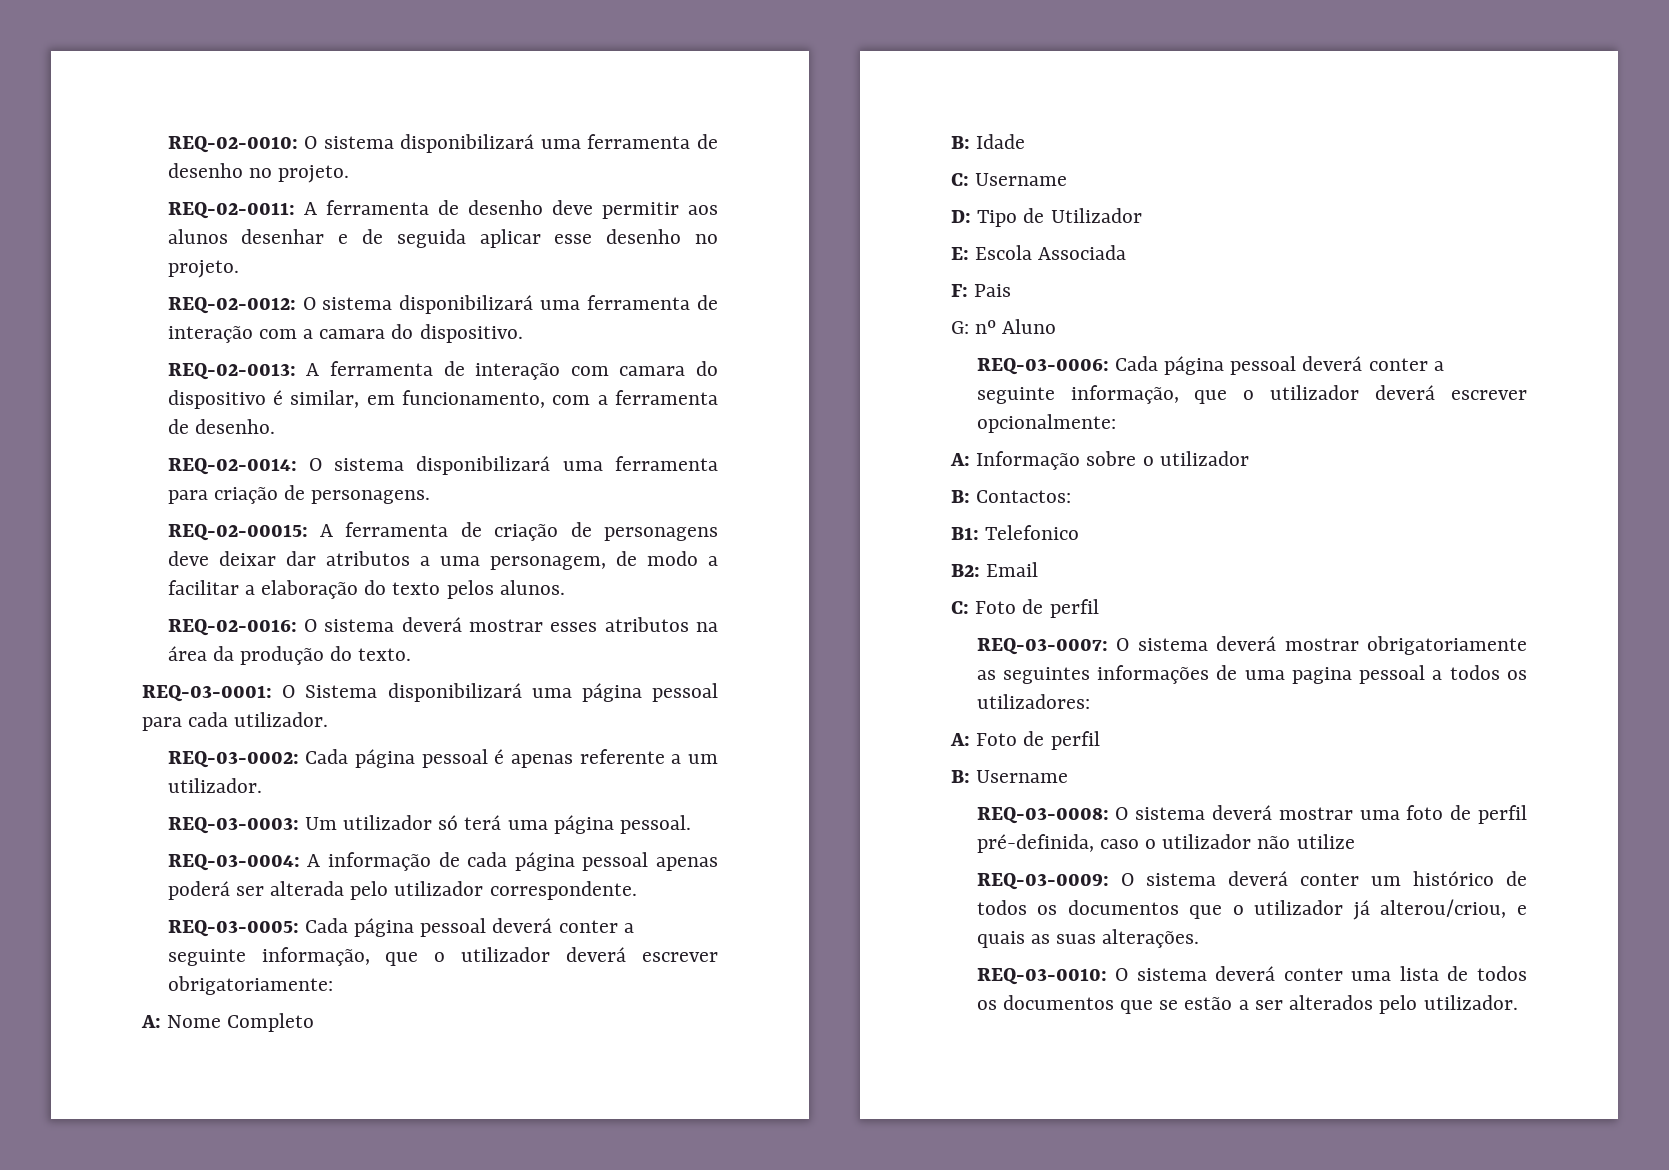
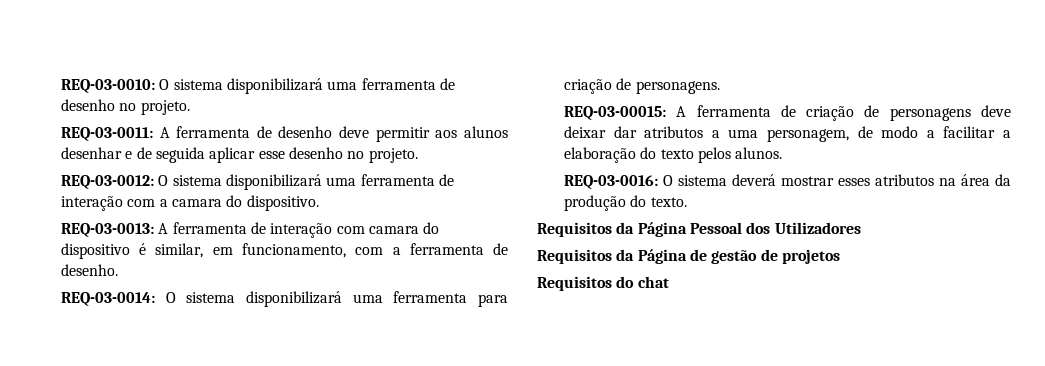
[167,136,298,153] REQ-02-0010: -> [60,79,155,93] REQ-03-0010:
[167,202,295,219] REQ-02-0011: -> [60,127,153,141] REQ-03-0011:
[167,297,296,314] REQ-02-0012: -> [60,175,154,189] REQ-03-0012:
[167,363,296,380] REQ-02-0013: -> [60,223,154,237] REQ-03-0013:
[167,458,297,475] REQ-02-0014: -> [60,292,155,306] REQ-03-0014:
[167,524,308,541] REQ-02-00015: -> [563,106,666,120] REQ-03-00015:
[167,619,297,636] REQ-02-0016: -> [563,175,658,189] REQ-03-0016:
[142,683,718,702] [142,712,329,731] [167,749,718,768] [167,778,262,793] [167,815,692,834] [167,852,719,871] [167,881,637,900] [167,918,634,937] [167,947,718,966] [167,976,333,995] [141,1013,315,1032] [951,134,1026,149] [951,173,1068,186] [951,208,1142,227] [951,245,1127,260] [951,284,1012,297] [951,319,1057,334] [976,356,1444,375] [976,385,1527,404] [976,414,1116,433] [950,451,1249,470] [951,490,1072,503] [951,525,1080,540] [951,562,1039,577] [951,599,1099,618] [976,636,1527,655] [976,665,1527,684] [976,694,1090,709] [950,731,1100,750] [951,770,1069,783] [976,805,1527,824] [976,834,1355,853] [976,871,1527,890] [976,899,1527,920] [976,929,1200,948] [976,966,1527,985] [976,995,1518,1014] REQ-03-0001: O Sistema disponibilizará uma página pessoal para cada utilizador. // REQ-03-0002: Cada página pessoal é apenas referente a um utilizador. // REQ-03-0003: Um utilizador só terá uma página pessoal. // REQ-03-0004: A informação de cada página pessoal apenas poderá ser alterada pelo utilizador correspondente. // REQ-03-0005: Cada página pessoal deverá conter a seguinte informação, que o utilizador deverá escrever obrigatoriamente: // A: Nome Completo // B: Idade // C: Username // D: Tipo de Utilizador // E: Escola Associada // F: Pais // G: nº Aluno // REQ-03-0006: Cada página pessoal deverá conter a seguinte informação, que o utilizador deverá escrever opcionalmente: // A: Informação sobre o utilizador // B: Contactos: // B1: Telefonico // B2: Email // C: Foto de perfil // REQ-03-0007: O sistema deverá mostrar obrigatoriamente as seguintes informações de uma pagina pessoal a todos os utilizadores: // A: Foto de perfil // B: Username // REQ-03-0008: O sistema deverá mostrar uma foto de perfil pré-definida, caso o utilizador não utilize // REQ-03-0009: O sistema deverá conter um histórico de todos os documentos que o utilizador já alterou/criou, e quais as suas alterações. // REQ-03-0010: O sistema deverá conter uma lista de todos os documentos que se estão a ser alterados pelo utilizador. -> [537,222,861,237] [537,249,840,264] [537,276,669,291] Requisitos da Página Pessoal dos Utilizadores // Requisitos da Página de gestão de projetos // Requisitos do chat

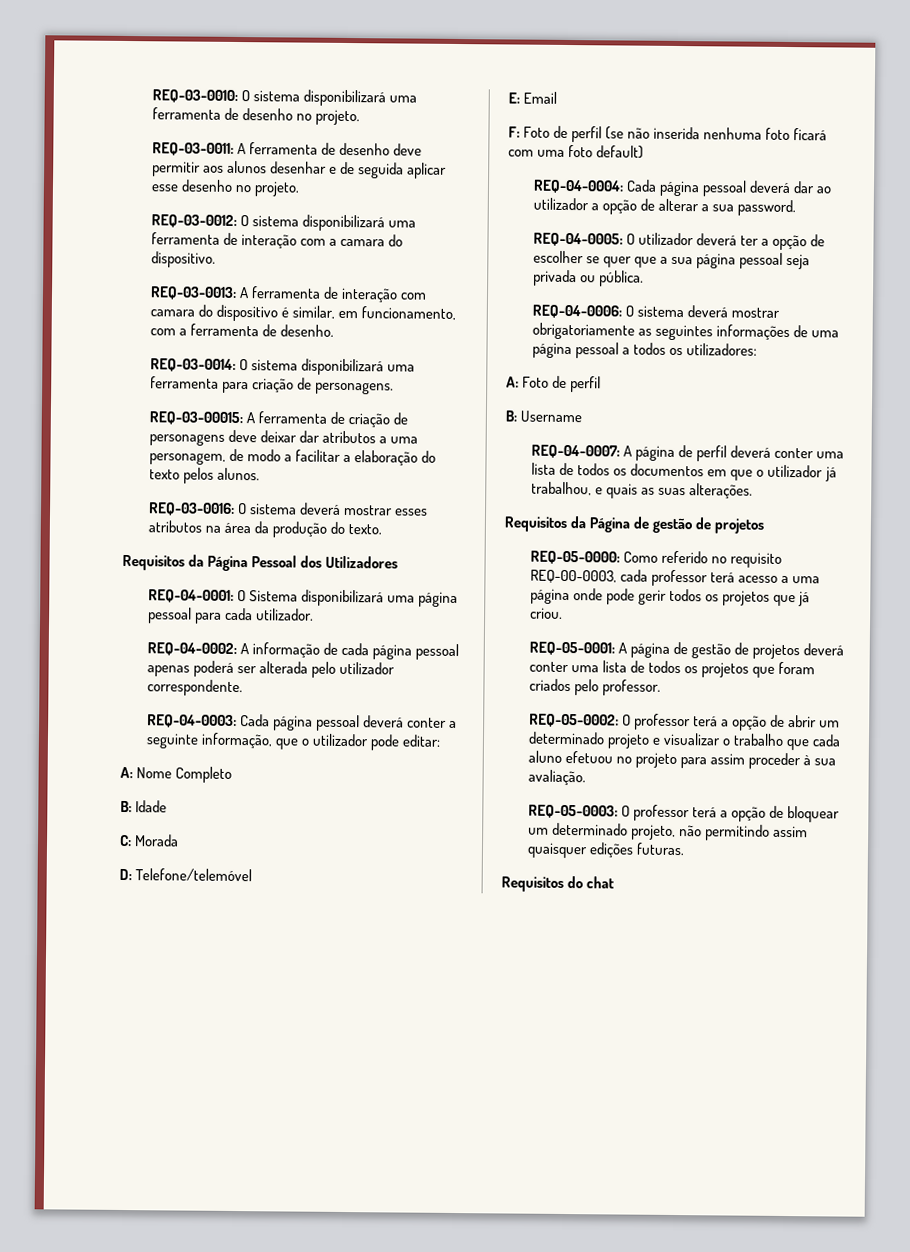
(861, 228) none -> [148,589,459,608] [148,607,315,624] [147,642,460,661] [147,660,396,678] [147,679,244,697] [147,714,458,732] [146,732,442,751] [120,766,233,783] [120,800,168,813] [119,834,180,847] [119,868,253,882] [508,91,558,104] [508,125,828,143] [508,145,645,159] [533,179,833,197] [533,197,797,217] [533,232,826,251] [533,250,811,270] [533,269,645,287] [532,304,781,319] [532,322,840,341] [532,342,758,359] [506,375,602,393] [505,410,583,423] [531,444,845,462] [531,462,837,482] [531,481,754,499] // REQ-04-0001: O Sistema disponibilizará uma página pessoal para cada utilizador. // REQ-04-0002: A informação de cada página pessoal apenas poderá ser alterada pelo utilizador correspondente. // REQ-04-0003: Cada página pessoal deverá conter a seguinte informação, que o utilizador pode editar: // A: Nome Completo // B: Idade // C: Morada // D: Telefone/telemóvel // E: Email // F: Foto de perfil (se não inserida nenhuma foto ficará com uma foto default) // REQ-04-0004: Cada página pessoal deverá dar ao utilizador a opção de alterar a sua password. // REQ-04-0005: O utilizador deverá ter a opção de escolher se quer que a sua página pessoal seja privada ou pública. // REQ-04-0006: O sistema deverá mostrar obrigatoriamente as seguintes informações de uma página pessoal a todos os utilizadores: // A: Foto de perfil // B: Username // REQ-04-0007: A página de perfil deverá conter uma lista de todos os documentos em que o utilizador já trabalhou, e quais as suas alterações.
(840, 256) none -> [530,550,783,568] [530,569,821,587] [530,588,811,607] [530,607,564,619] [529,641,845,660] [529,660,816,678] [529,678,662,696] [529,713,841,731] [528,731,842,751] [528,750,837,770] [528,769,587,786] [528,804,841,823] [528,822,809,841] [527,842,686,859] // REQ-05-0000: Como referido no requisito REQ-00-0003, cada professor terá acesso a uma página onde pode gerir todos os projetos que já criou. // REQ-05-0001: A página de gestão de projetos deverá conter uma lista de todos os projetos que foram criados pelo professor. // REQ-05-0002: O professor terá a opção de abrir um determinado projeto e visualizar o trabalho que cada aluno efetuou no projeto para assim proceder à sua avaliação. // REQ-05-0003: O professor terá a opção de bloquear um determinado projeto, não permitindo assim quaisquer edições futuras.

